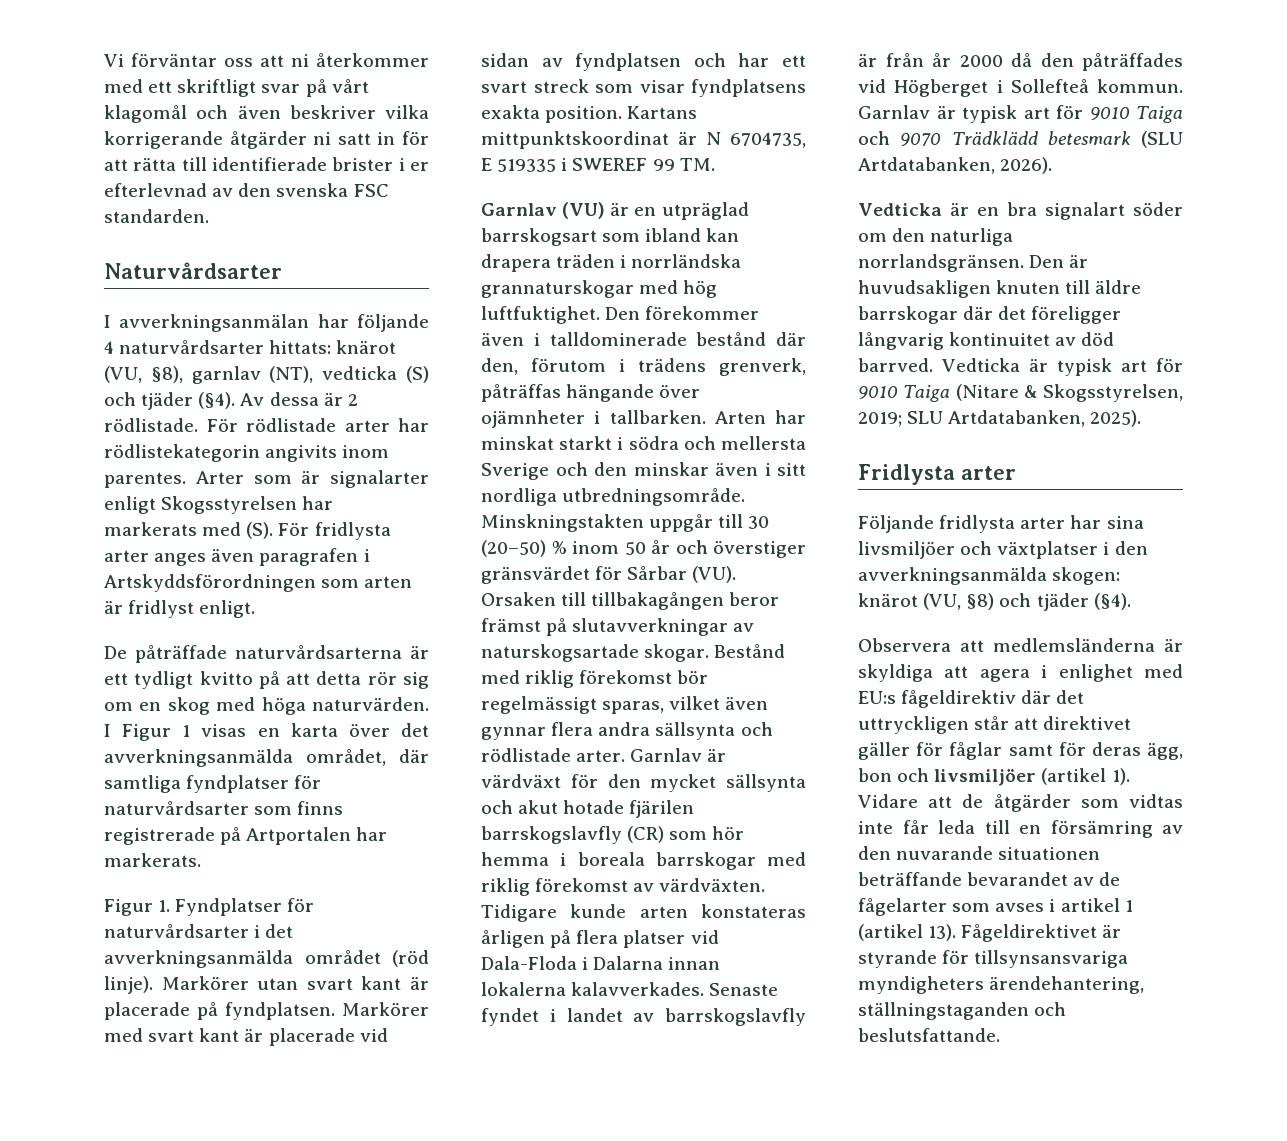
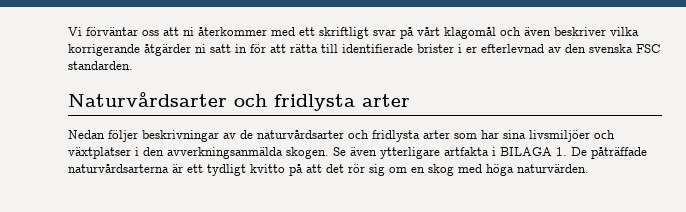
[104,314,429,332] [104,340,397,354] [104,366,430,384] [104,392,358,410] [104,418,429,432] [104,444,390,462] [104,470,429,488] [104,496,334,514] [104,522,391,540] [104,548,370,566] [104,574,413,592] [104,600,256,618] // I avverkningsanmälan har följande 4 naturvårdsarter hittats: knärot (VU, §8), garnlav (NT), vedticka (S) och tjäder (§4). Av dessa är 2 rödlistade. För rödlistade arter har rödlistekategorin angivits inom parentes. Arter som är signalarter enligt Skogsstyrelsen har markerats med (S). För fridlysta arter anges även paragrafen i Artskyddsförordningen som arten är fridlyst enligt. // -> [234,94,410,111] [68,130,615,142] [68,147,567,159] och fridlysta arter // Nedan följer beskrivningar av de naturvårdsarter och fridlysta arter som har sina livsmiljöer och växtplatser i den avverkningsanmälda skogen. Se även ytterligare artfakta i BILAGA 1.
[316,671,362,685] detta -> [326,164,344,173] det
[104,723,429,741] [104,749,429,767] [104,775,322,793] [104,801,344,815] [104,827,388,845] [104,853,201,867] [104,898,315,916] [104,924,294,938] [104,950,429,968] [104,976,430,994] [104,1002,429,1020] [104,1028,388,1046] [481,53,806,71] [481,79,806,97] [481,105,698,123] [481,131,806,149] [481,158,715,172] [481,202,749,220] [481,228,740,246] [481,254,742,272] [481,280,718,298] [481,306,760,324] [481,332,806,346] [481,358,806,376] [481,384,701,402] [481,410,806,428] [481,436,806,450] [481,462,806,480] [481,488,746,506] [481,514,770,532] [481,540,806,558] [481,566,737,584] [481,592,780,610] [481,618,755,636] [481,644,786,662] [481,670,709,688] [481,696,769,714] [481,722,773,740] [481,748,727,762] [481,774,806,792] [481,800,695,818] [481,826,745,844] [481,852,806,870] [481,878,766,896] [481,904,806,922] [481,930,719,948] [481,956,721,970] [481,982,779,996] [481,1008,806,1026] [858,53,1183,71] [858,79,1183,97] [858,105,1184,123] [858,131,1183,148] [858,157,1053,174] [858,202,1183,220] [858,228,1014,246] [858,254,1089,272] [858,280,1142,298] [858,306,1122,324] [858,332,1115,350] [858,358,1183,376] [858,384,1183,402] [858,410,1142,427] [858,464,1016,485] [858,515,1144,533] [858,541,1148,559] [858,567,1121,585] [858,593,1131,611] [858,638,1183,652] [858,664,1183,682] [858,690,1085,708] [858,716,1132,734] [858,742,1183,760] [858,768,1130,786] [858,794,1183,812] [858,820,1183,838] [858,846,1101,860] [858,872,1121,886] [858,898,1133,916] [858,924,1122,942] [858,950,1129,968] [858,976,1145,994] [858,1002,1067,1020] [858,1028,1000,1042] I Figur 1 visas en karta över det avverkningsanmälda området, där samtliga fyndplatser för naturvårdsarter som finns registrerade på Artportalen har markerats. // Figur 1. Fyndplatser för naturvårdsarter i det avverkningsanmälda området (röd linje). Markörer utan svart kant är placerade på fyndplatsen. Markörer med svart kant är placerade vid sidan av fyndplatsen och har ett svart streck som visar fyndplatsens exakta position. Kartans mittpunktskoordinat är N 6704735, E 519335 i SWEREF 99 TM. // Garnlav (VU) är en utpräglad barrskogsart som ibland kan drapera träden i norrländska grannaturskogar med hög luftfuktighet. Den förekommer även i talldominerade bestånd där den, förutom i trädens grenverk, påträffas hängande över ojämnheter i tallbarken. Arten har minskat starkt i södra och mellersta Sverige och den minskar även i sitt nordliga utbredningsområde. Minskningstakten uppgår till 30 (20–50) % inom 50 år och överstiger gränsvärdet för Sårbar (VU). Orsaken till tillbakagången beror främst på slutavverkningar av naturskogsartade skogar. Bestånd med riklig förekomst bör regelmässigt sparas, vilket även gynnar flera andra sällsynta och rödlistade arter. Garnlav är värdväxt för den mycket sällsynta och akut hotade fjärilen barrskogslavfly (CR) som hör hemma i boreala barrskogar med riklig förekomst av värdväxten. Tidigare kunde arten konstateras årligen på flera platser vid Dala-Floda i Dalarna innan lokalerna kalavverkades. Senaste fyndet i landet av barrskogslavfly är från år 2000 då den påträffades vid Högberget i Sollefteå kommun. Garnlav är typisk art för 9010 Taiga och 9070 Trädklädd betesmark (SLU Artdatabanken, 2026). // Vedticka är en bra signalart söder om den naturliga norrlandsgränsen. Den är huvudsakligen knuten till äldre barrskogar där det föreligger långvarig kontinuitet av död barrved. Vedticka är typisk art för 9010 Taiga (Nitare & Skogsstyrelsen, 2019; SLU Artdatabanken, 2025). // Fridlysta arter // Följande fridlysta arter har sina livsmiljöer och växtplatser i den avverkningsanmälda skogen: knärot (VU, §8) och tjäder (§4). // Observera att medlemsländerna är skyldiga att agera i enlighet med EU:s fågeldirektiv där det uttryckligen står att direktivet gäller för fåglar samt för deras ägg, bon och livsmiljöer (artikel 1). Vidare att de åtgärder som vidtas inte får leda till en försämring av den nuvarande situationen beträffande bevarandet av de fågelarter som avses i artikel 1 (artikel 13). Fågeldirektivet är styrande för tillsynsansvariga myndigheters ärendehantering, ställningstaganden och beslutsfattande. -> (589, 168) none

